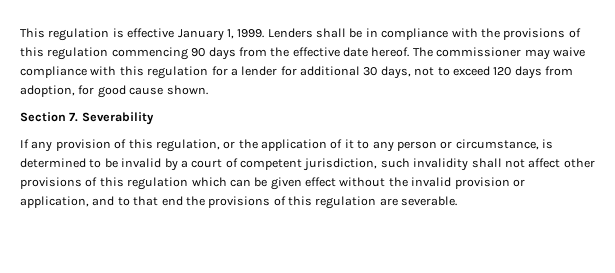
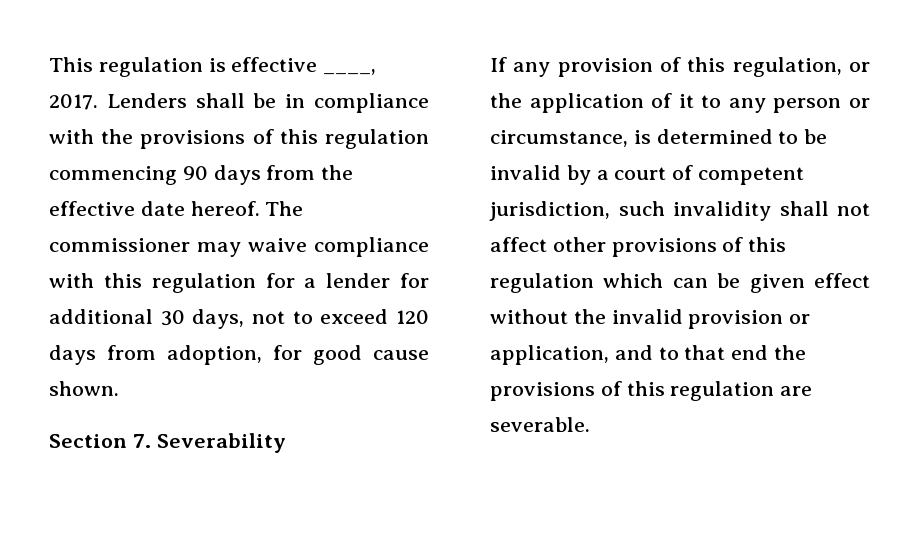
[177,29,265,41] January 1, 1999. -> [323,69,377,75] [49,94,98,110] ____, 2017.

